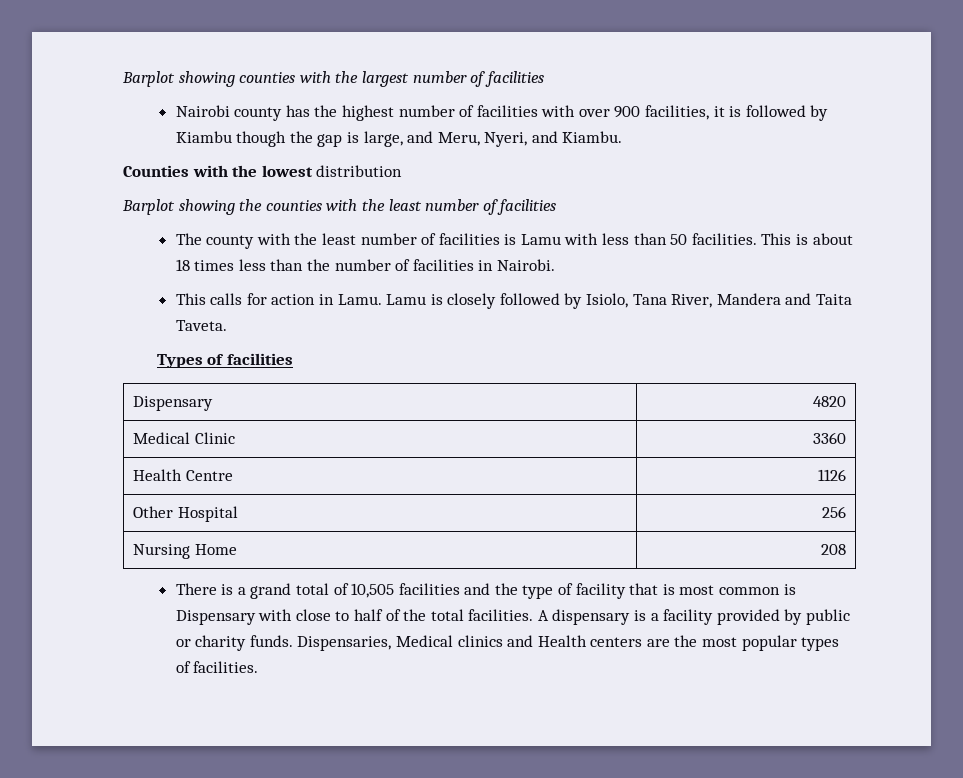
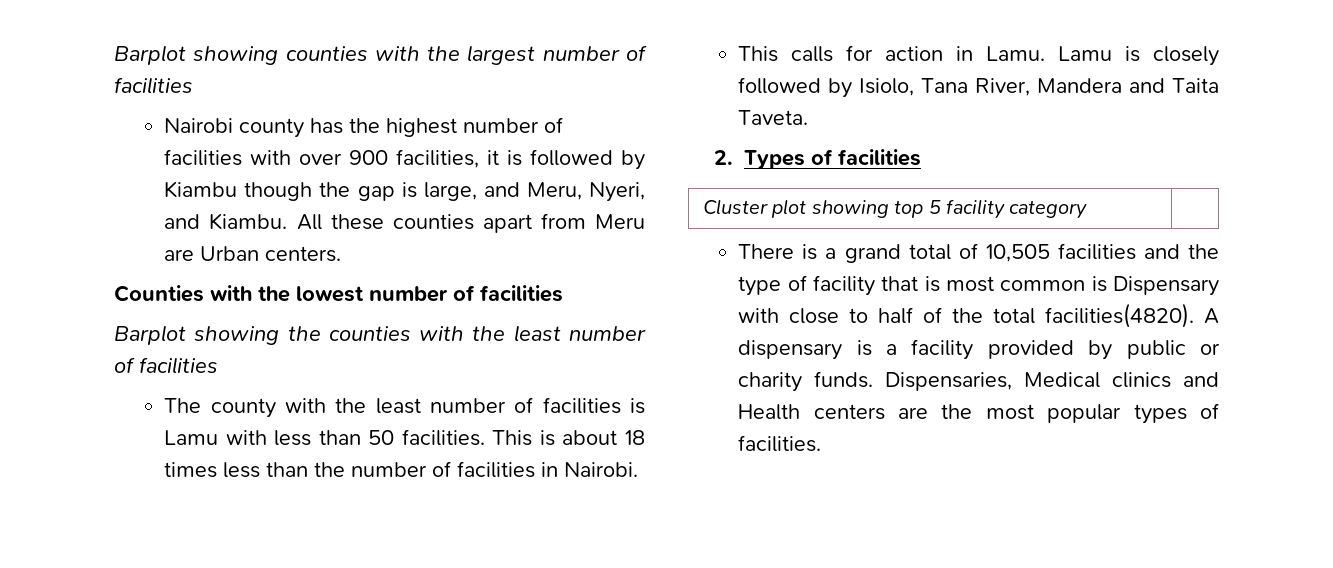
(623, 137) none -> [296,213,645,233] [164,246,342,262] All these counties apart from Meru are Urban centers.
[316,165,403,177] distribution -> [369,285,563,302] number of facilities
(227, 325) none -> [714,150,734,165] 2.
[133,396,214,411] [812,396,846,407] [133,432,235,444] [812,432,846,444] [133,469,233,481] [817,469,846,481] [133,506,238,522] [821,506,846,518] [133,544,237,559] [820,544,846,555] Dispensary | 4820 // Medical Clinic | 3360 // Health Centre | 1126 // Other Hospital | 256 // Nursing Home | 208 -> [703,199,1088,219] Cluster plot showing top 5 facility category |
[468,609,534,621] facilities. -> [1045,303,1195,328] facilities(4820).

